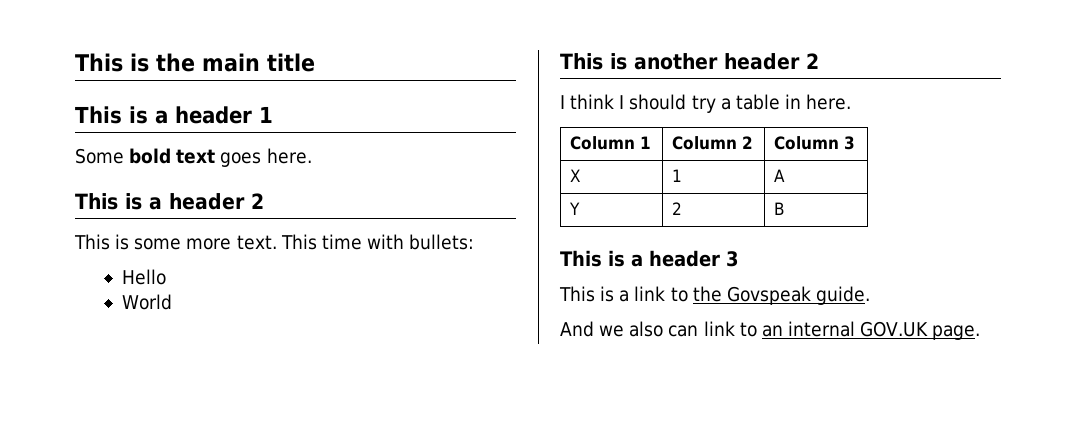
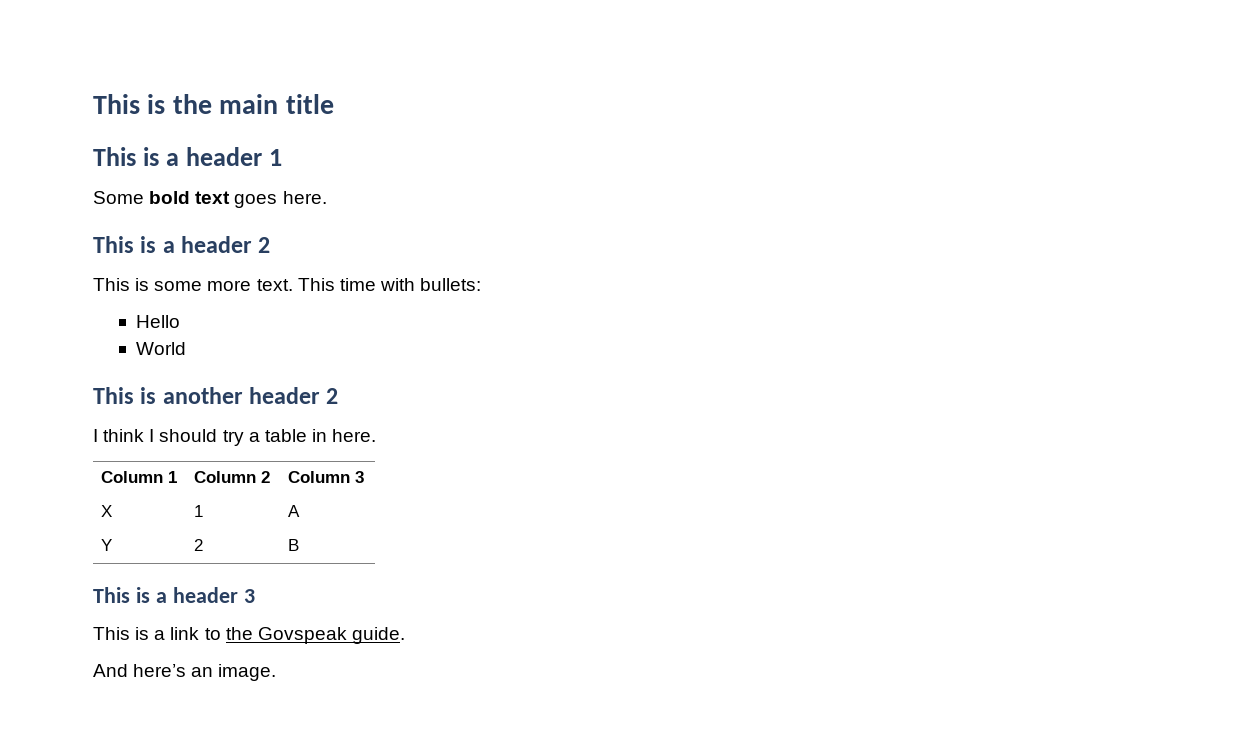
[599,321,981,340] we also can link to an internal GOV.UK page. -> [133,664,277,681] here’s an image.

